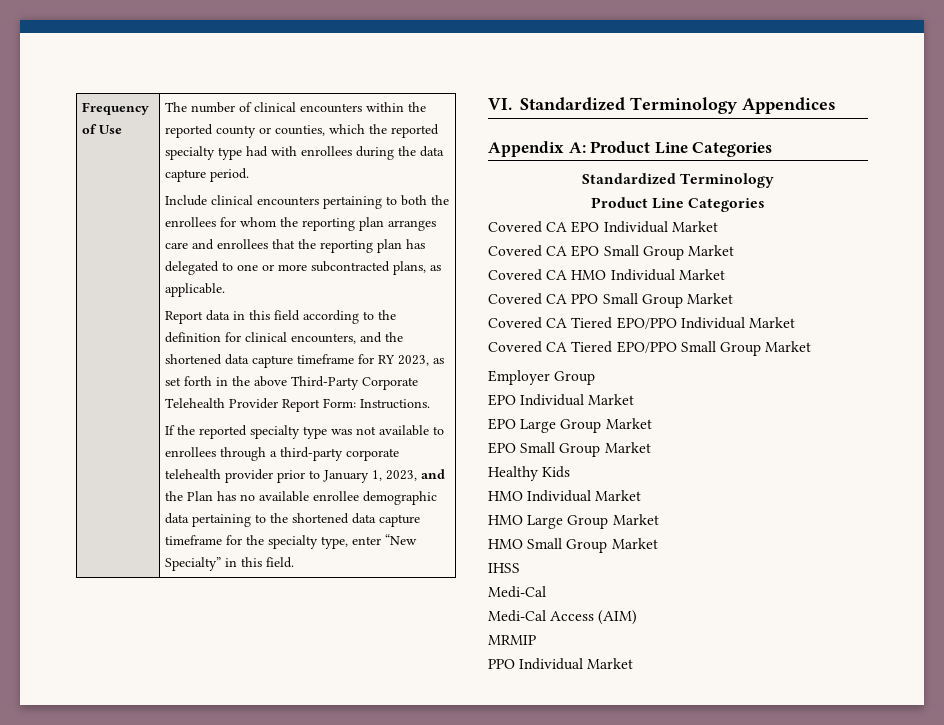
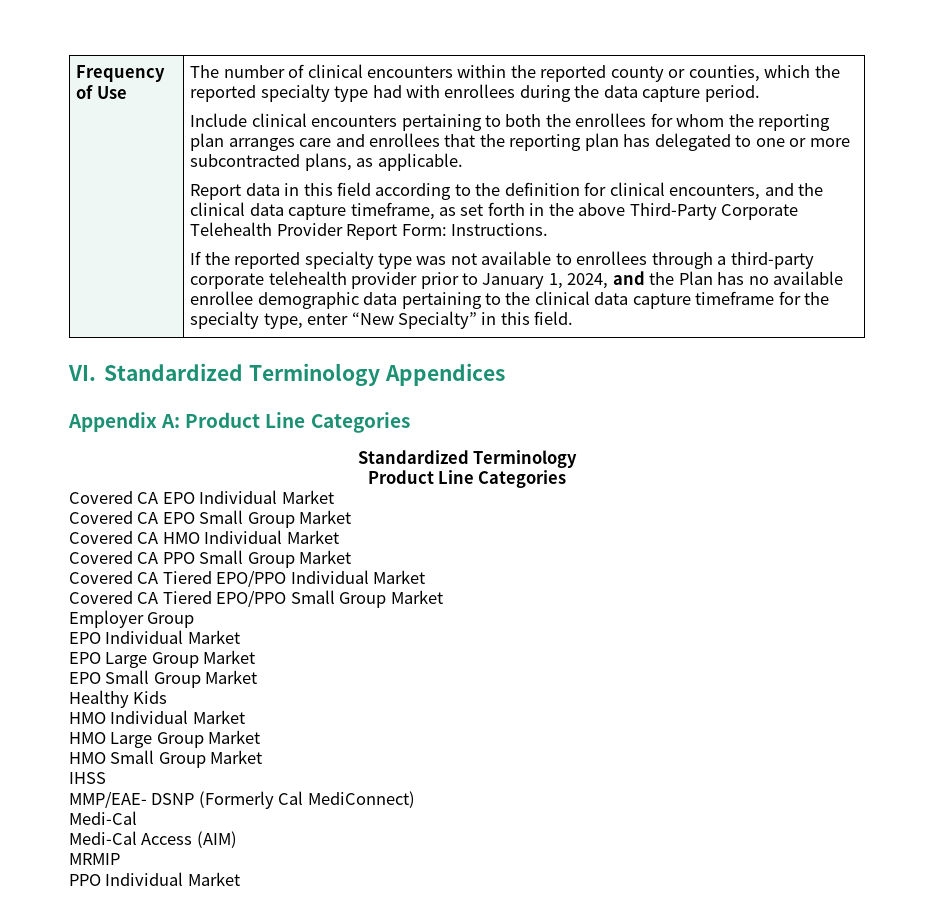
[165,354,430,368] shortened data capture timeframe for RY 2023, -> [190,202,435,220] clinical data capture timeframe,
[386,470,418,481] 2023, -> [567,273,609,289] 2024,
[292,513,350,524] shortened -> [534,291,590,305] clinical
(520, 568) none -> [69,791,415,809] // MMP/EAE- DSNP (Formerly Cal MediConnect)

